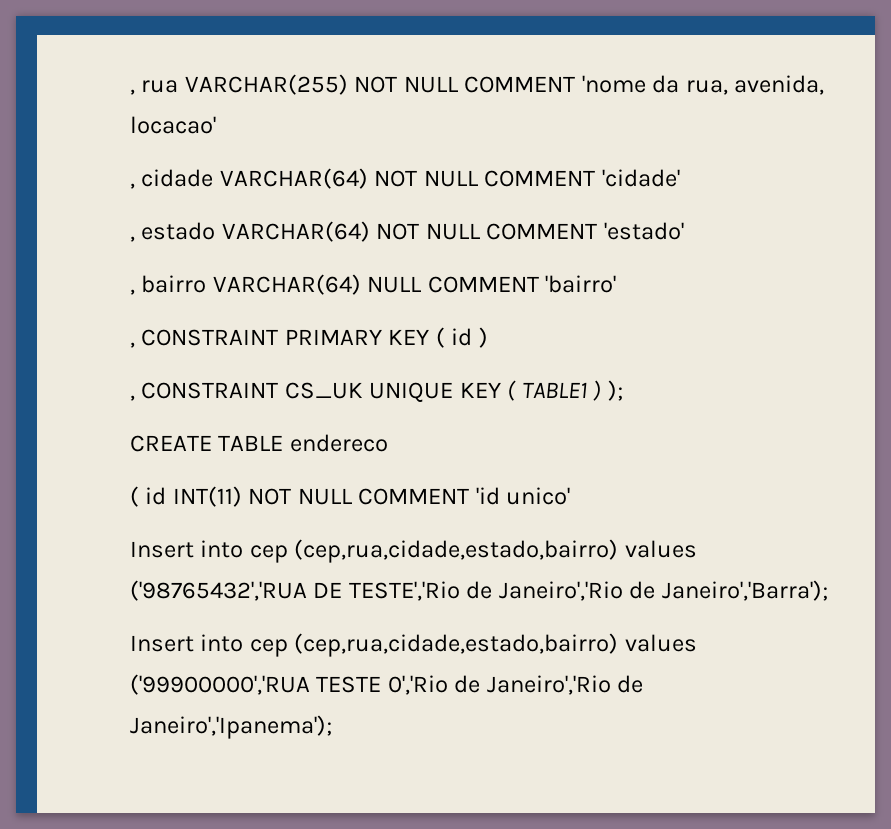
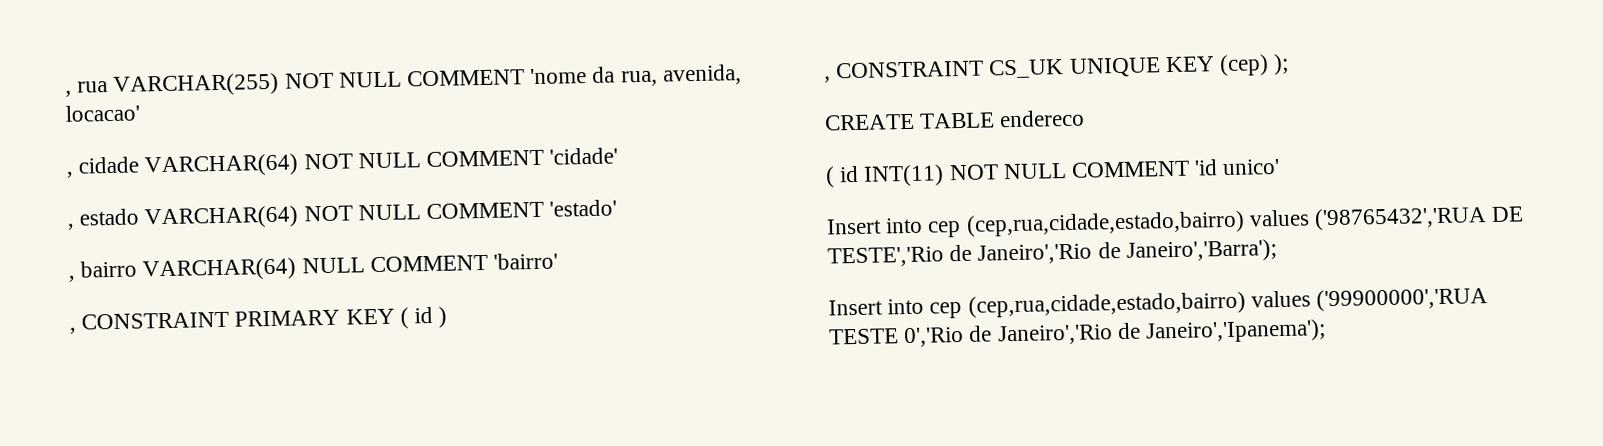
[507,380,602,401] ( TABLE1 ) -> [1219,54,1270,77] (cep)

